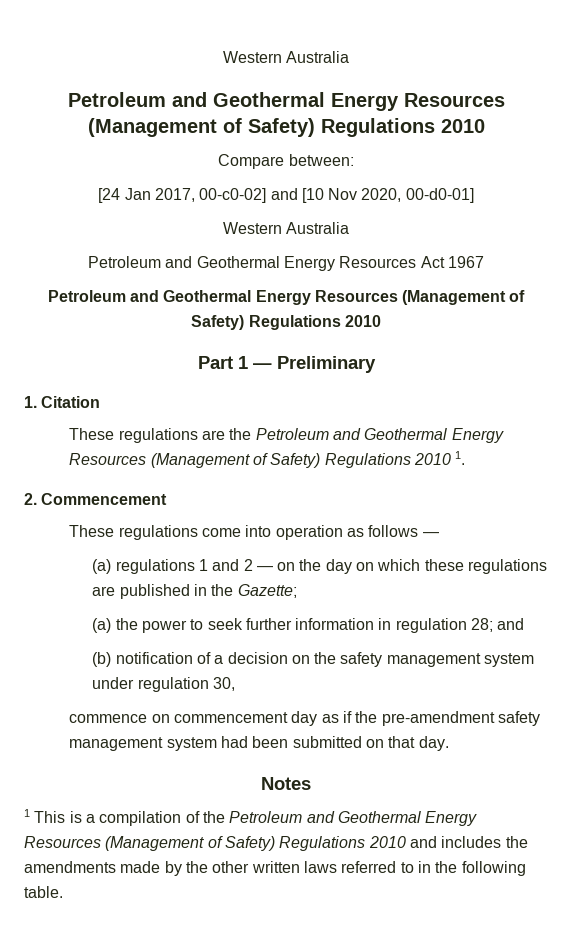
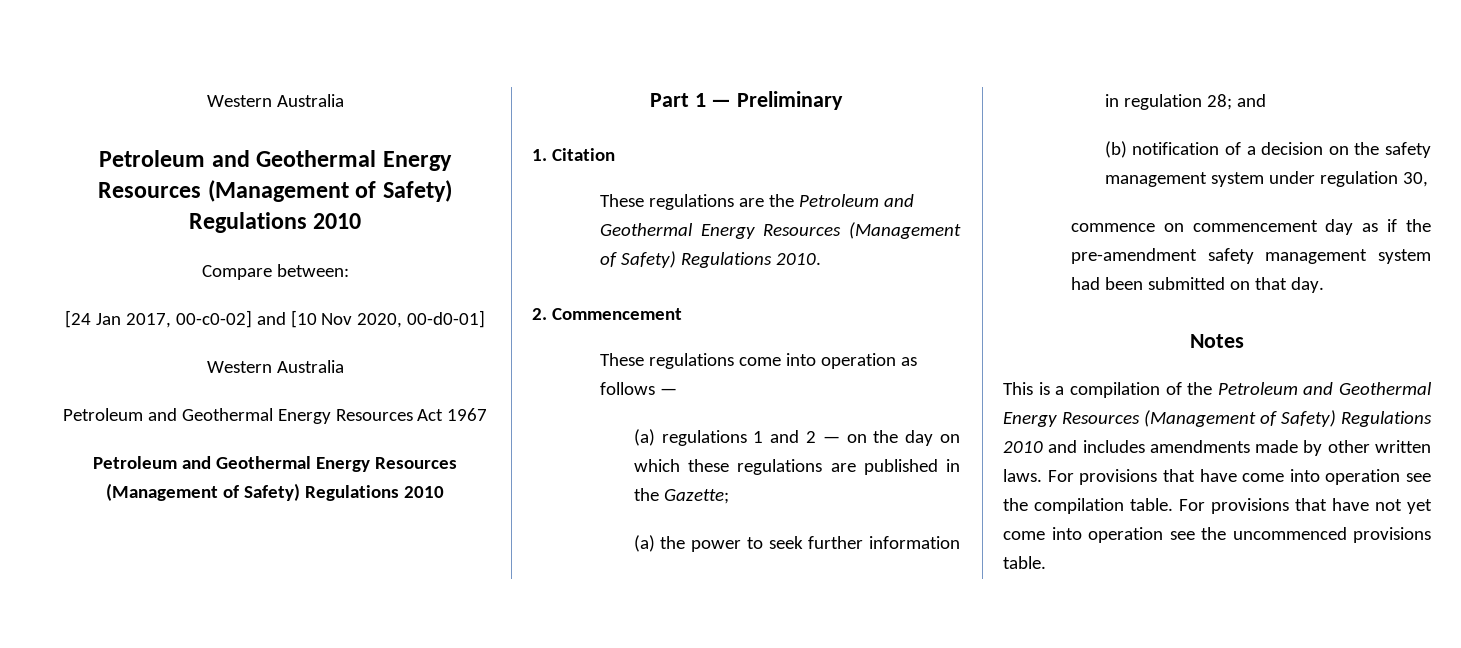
[414,451,466,465] 2010 1. -> [775,253,821,265] 2010.
[24,809,30,817] 1 -> (1244, 341) none
[505,836,528,848] the -> (1145, 446) none
[185,861,208,873] the -> (1323, 448) none
[303,861,526,876] laws referred to in the following -> [1003,469,1431,485] [1003,498,1432,514] [1003,527,1431,543] laws. For provisions that have come into operation see the compilation table. For provisions that have not yet come into operation see the uncommenced provisions

